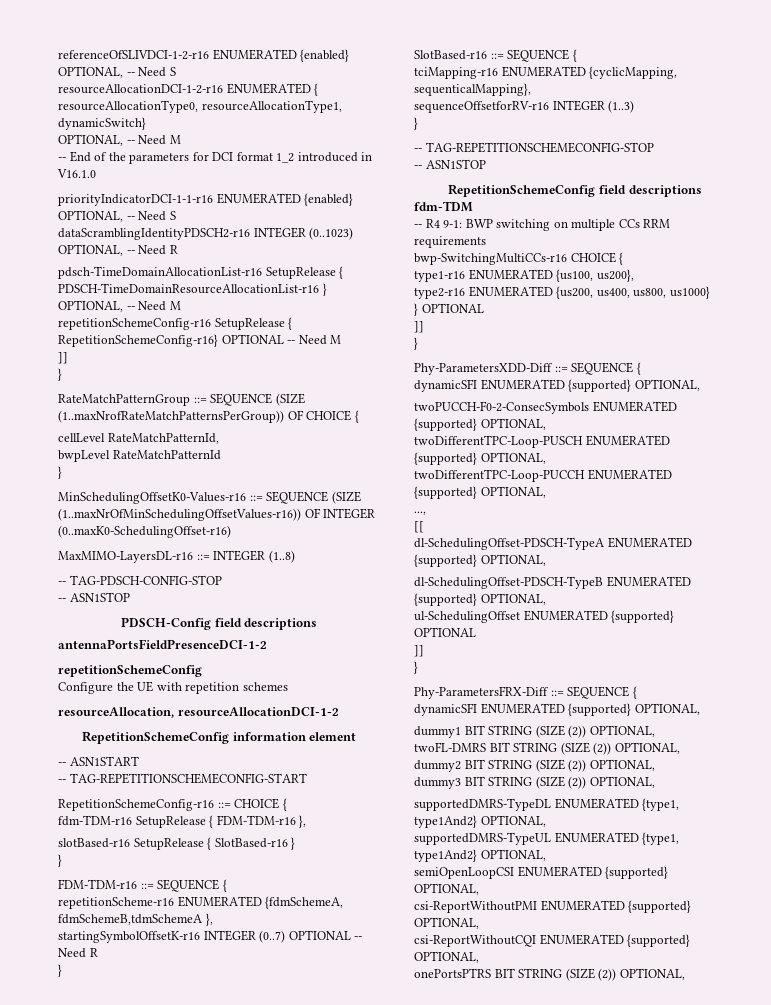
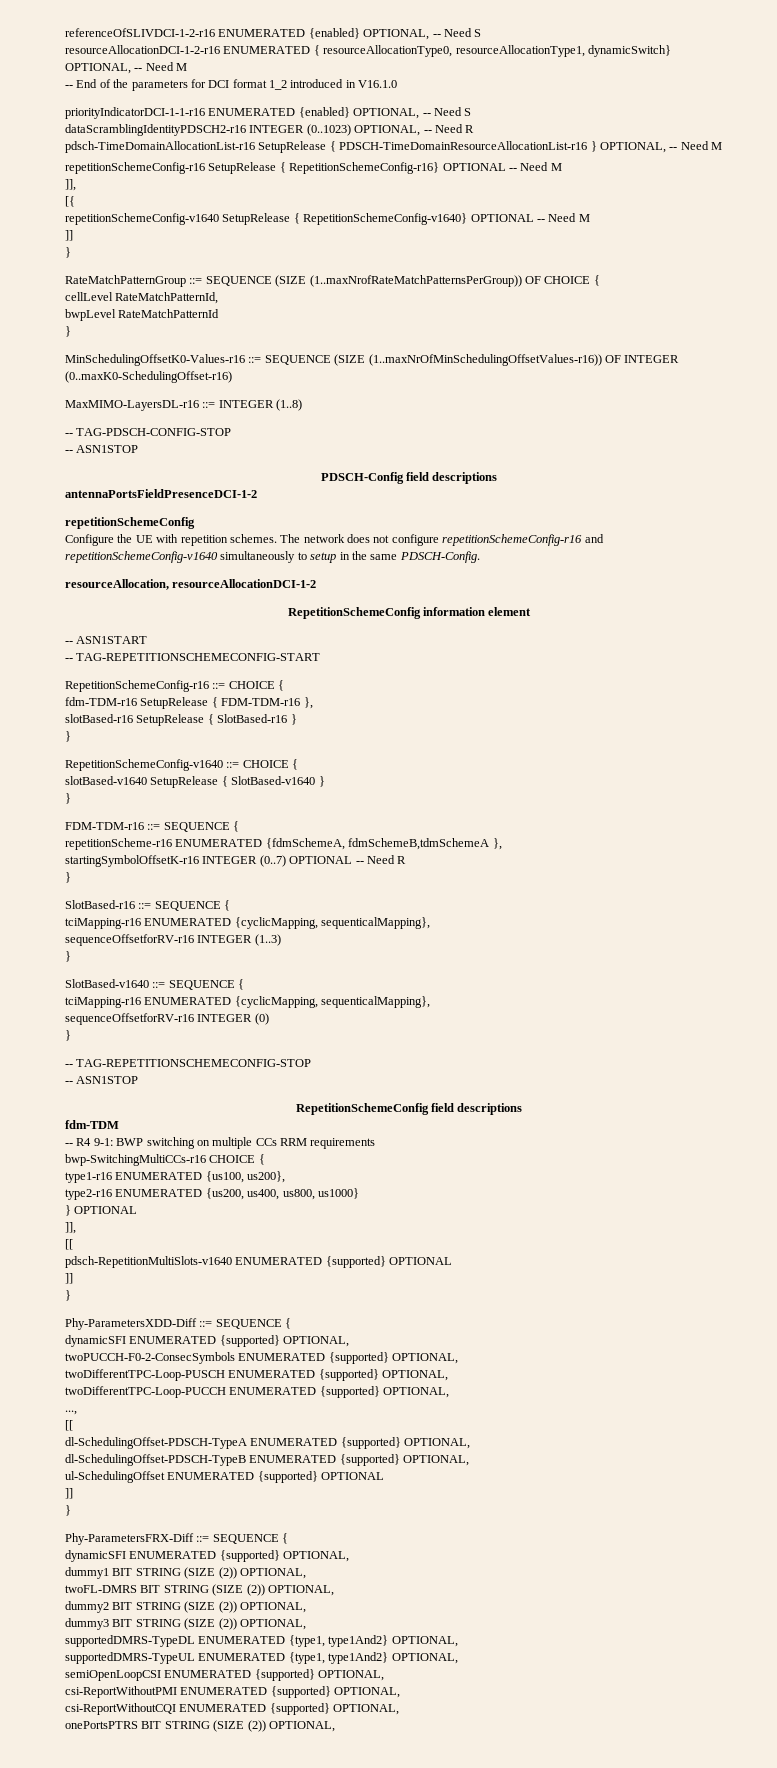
(342, 339) none -> [65,179,76,191] [65,196,75,207] [65,213,590,225] // ]], // [{ // repetitionSchemeConfig-v1640 SetupRelease { RepetitionSchemeConfig-v1640} OPTIONAL -- Need M
[242,682,288,691] schemes -> [229,534,604,546] [65,551,480,563] schemes. The network does not configure repetitionSchemeConfig-r16 and repetitionSchemeConfig-v1640 simultaneously to setup in the same PDSCH-Config.
(62, 860) none -> [65,759,299,771] [65,776,325,788] [65,793,71,804] // RepetitionSchemeConfig-v1640 ::= CHOICE { // slotBased-v1640 SetupRelease { SlotBased-v1640 } // }
(418, 123) none -> [65,979,245,990] [65,996,431,1008] [65,1013,269,1025] [65,1030,71,1041] // SlotBased-v1640 ::= SEQUENCE { // tciMapping-r16 ENUMERATED {cyclicMapping, sequenticalMapping}, // sequenceOffsetforRV-r16 INTEGER (0) // }
(484, 308) none -> [65,1222,76,1234] [65,1239,73,1250] [65,1256,453,1268] // ]], // [[ // pdsch-RepetitionMultiSlots-v1640 ENUMERATED {supported} OPTIONAL

